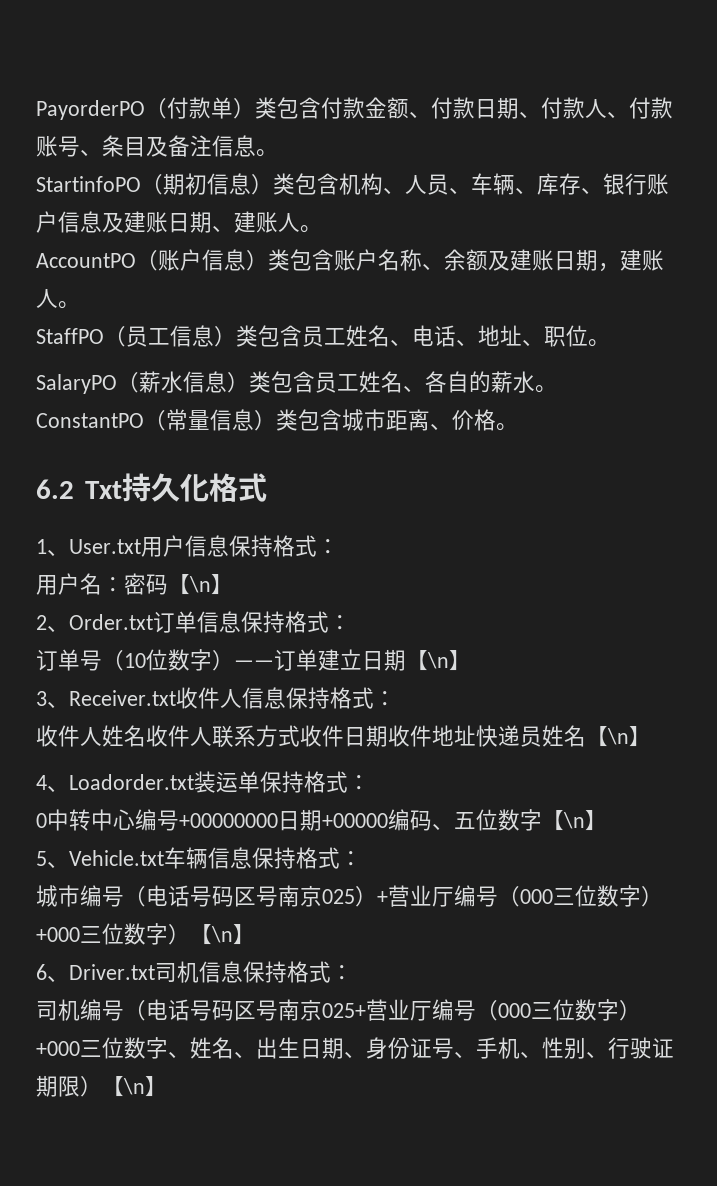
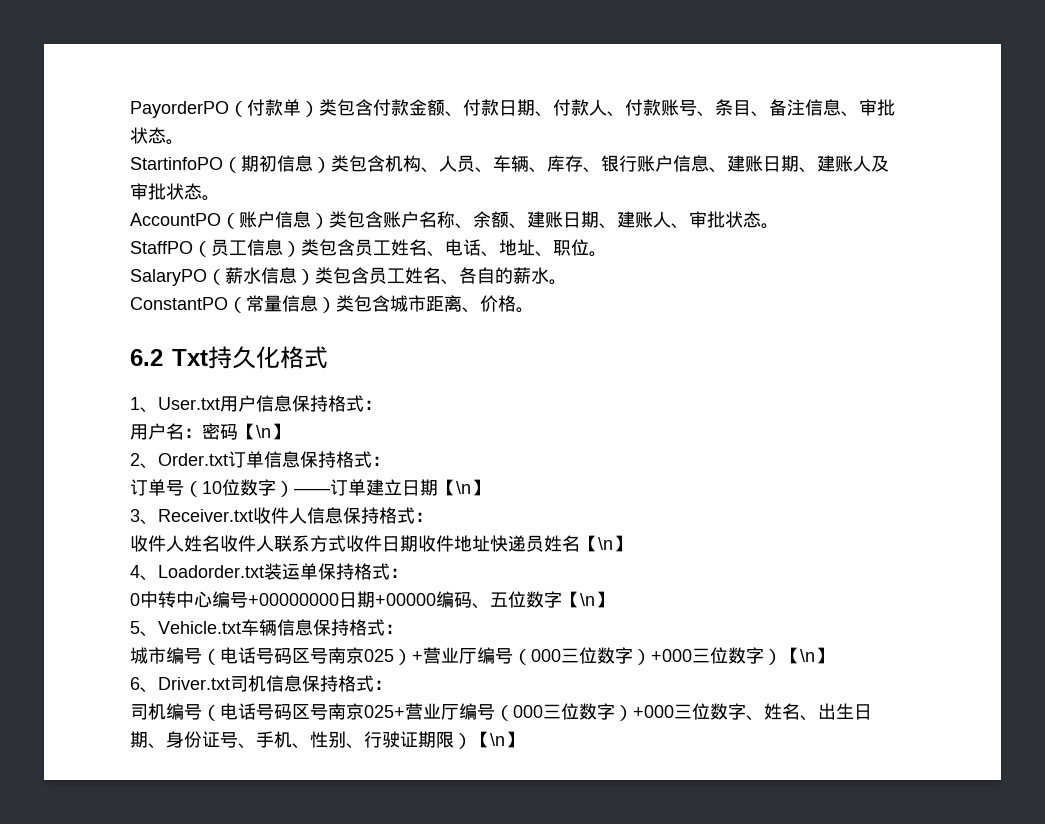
[146,136,168,157] 及 -> [751,111,769,117] 、
(256, 146) none -> [841,99,895,117] [130,127,166,144] 、审批状态
[102,211,300,233] 及建账日期、建账人 -> [709,155,889,173] [130,183,202,200] 、建账日期、建账人及审批状态
[488,249,664,272] [36,289,58,308] 及建账日期，建账人 -> [509,211,761,229] 、建账日期、建账人、审批状态

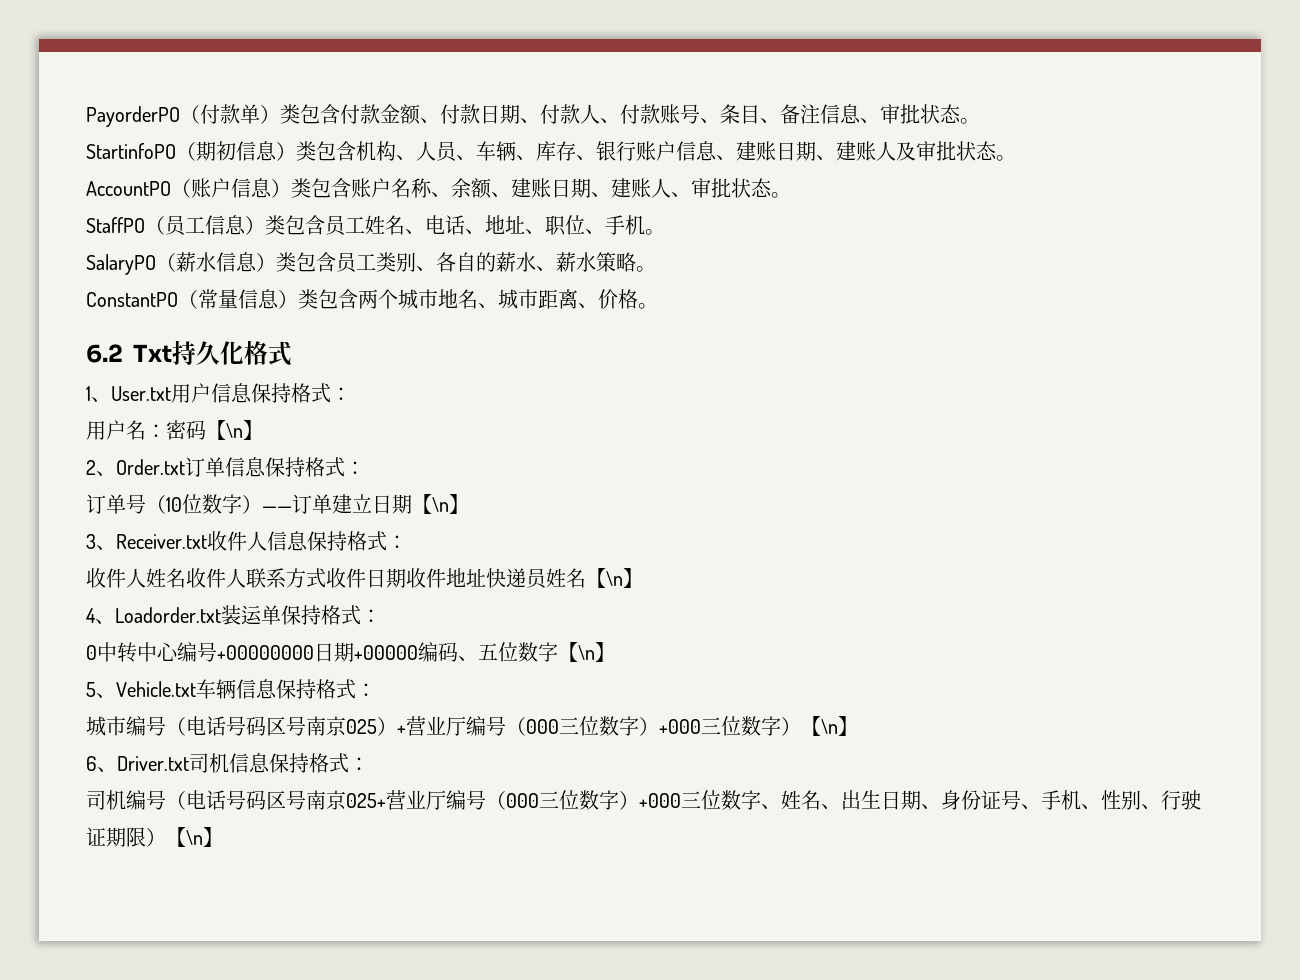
(589, 247) none -> [585,215,645,235] 、手机
[405,267,441,284] 姓名 -> [376,252,416,272] 类别
(549, 275) none -> [536,252,636,272] 、薪水策略
(390, 303) none -> [358,289,498,309] 两个城市地名、

